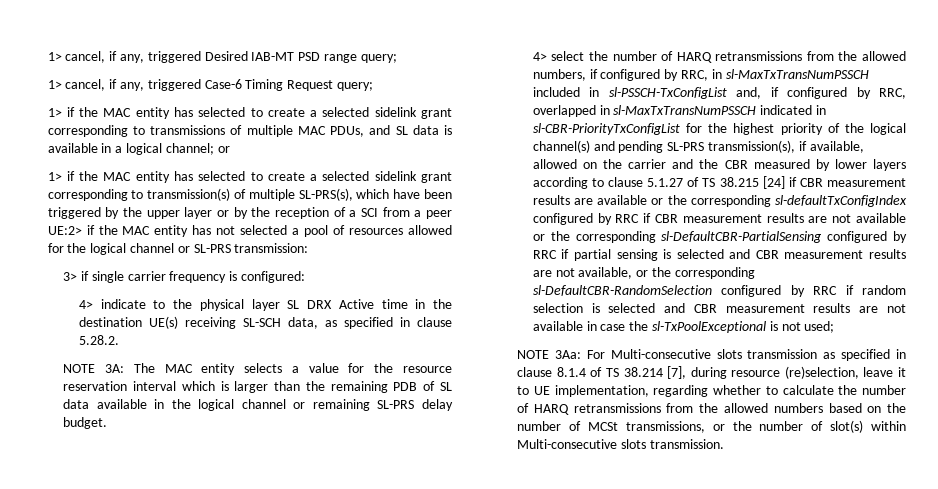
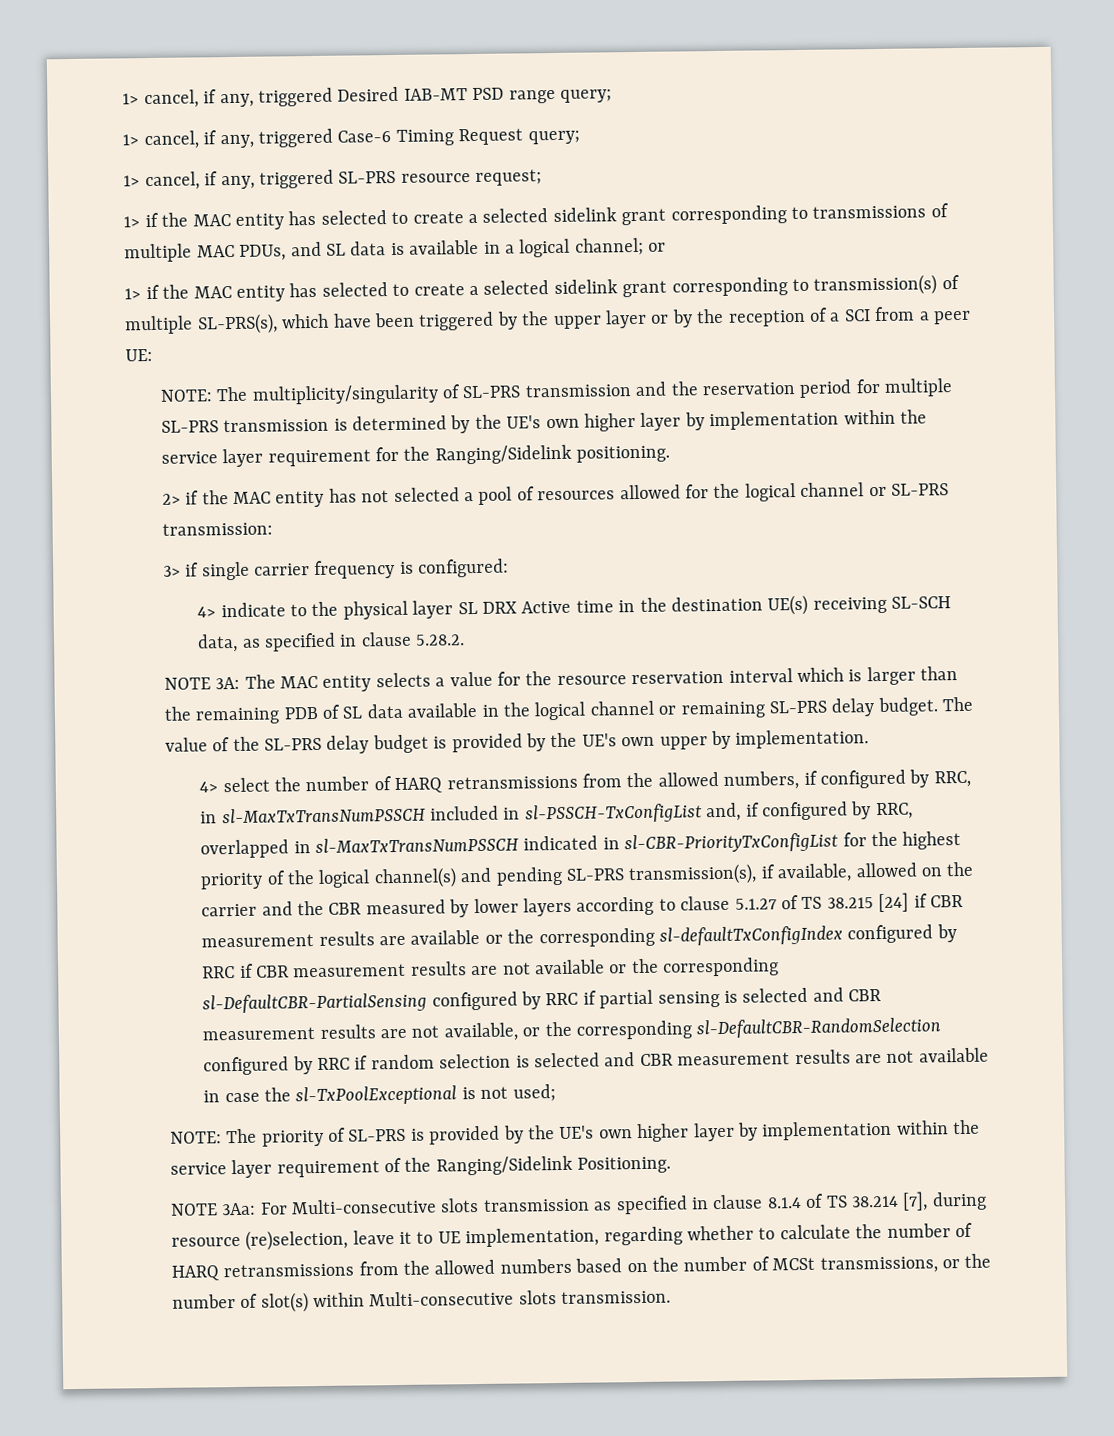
(373, 86) none -> [123,169,543,191] // 1> cancel, if any, triggered SL-PRS resource request;
[47,226,82,235] UE:2> -> [125,348,154,362] [159,378,954,405] [160,409,928,434] [160,444,671,468] [161,493,181,505] UE: // NOTE: The multiplicity/singularity of SL-PRS transmission and the reservation period for multiple SL-PRS transmission is determined by the UE's own higher layer by implementation within the service layer requirement for the Ranging/Sidelink positioning. // 2>
(108, 423) none -> [942,696,974,712] [164,729,870,754] The value of the SL-PRS delay budget is provided by the UE's own upper by implementation.
(835, 327) none -> [169,1119,981,1147] [169,1155,672,1179] // NOTE: The priority of SL-PRS is provided by the UE's own higher layer by implementation within the service layer requirement of the Ranging/Sidelink Positioning.

